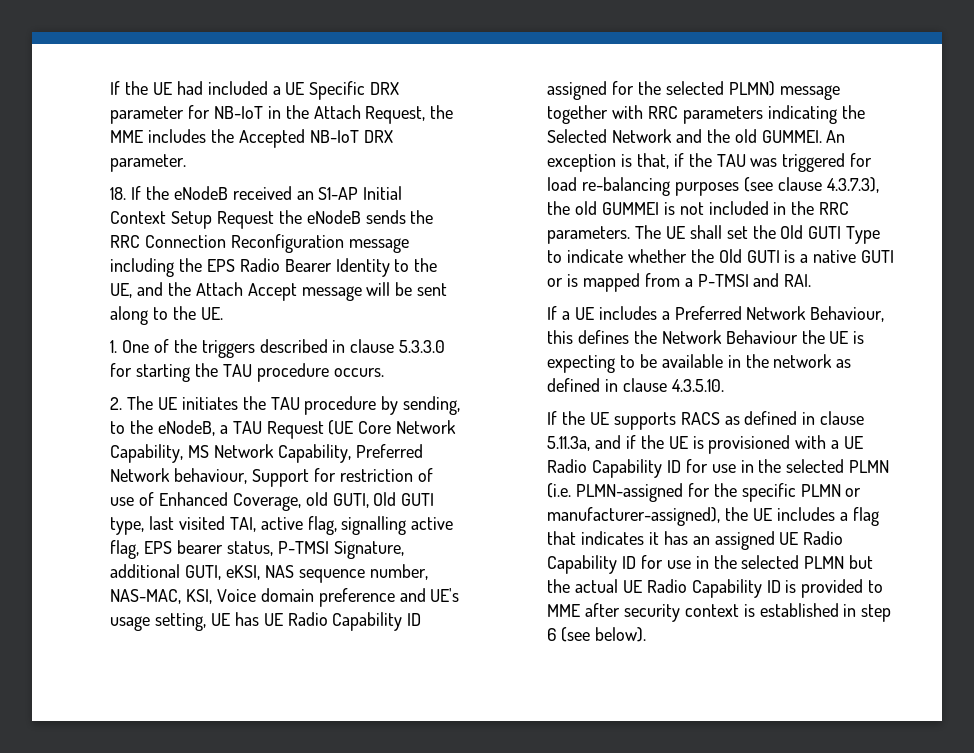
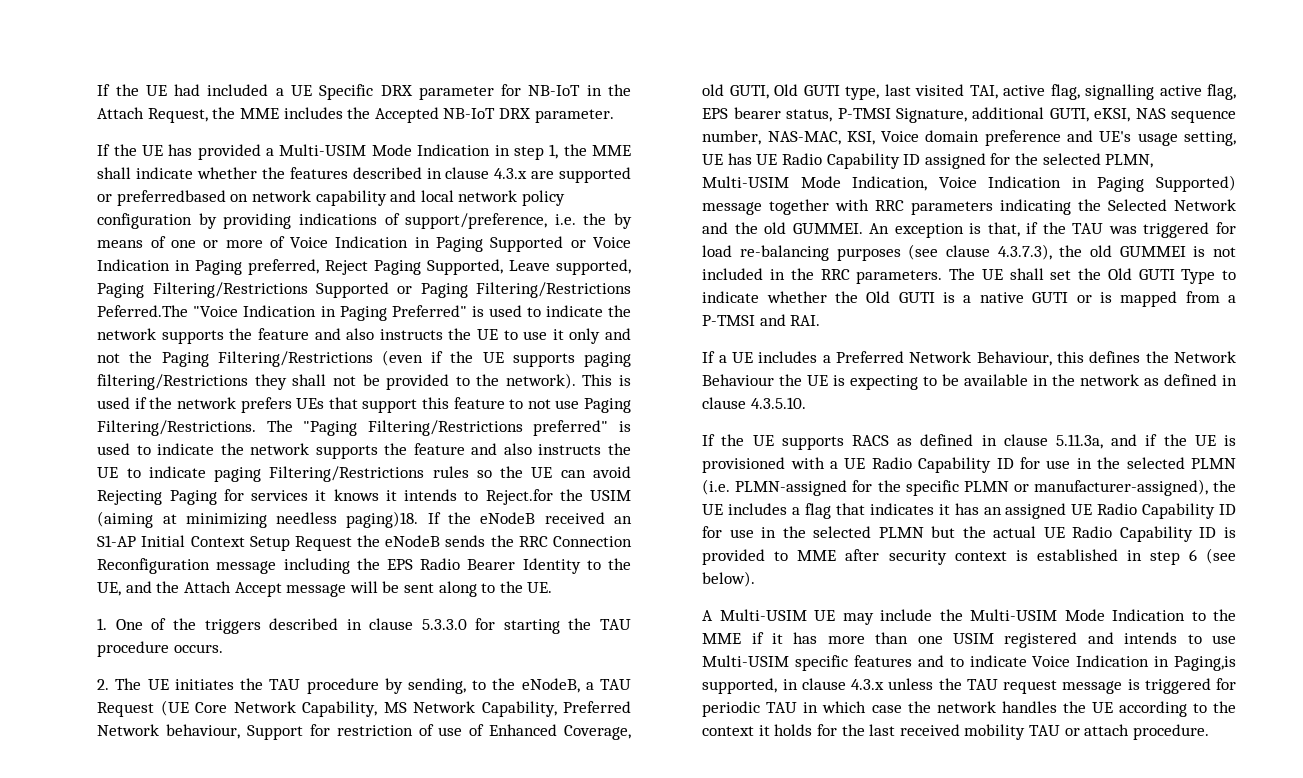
[110,187,127,200] 18. -> [97,144,631,160] [97,167,631,183] [97,190,566,206] [97,213,632,229] [97,236,631,252] [97,259,631,275] [97,282,631,298] [97,305,631,321] [97,328,632,344] [97,350,631,367] [97,373,631,390] [97,397,631,413] [97,420,631,436] [97,443,631,459] [97,466,631,482] [97,489,632,505] [97,511,419,528] If the UE has provided a Multi-USIM Mode Indication in step 1, the MME shall indicate whether the features described in clause 4.3.x are supported or preferredbased on network capability and local network policy configuration by providing indications of support/preference, i.e. the by means of one or more of Voice Indication in Paging Supported or Voice Indication in Paging preferred, Reject Paging Supported, Leave supported, Paging Filtering/Restrictions Supported or Paging Filtering/Restrictions Peferred.The "Voice Indication in Paging Preferred" is used to indicate the network supports the feature and also instructs the UE to use it only and not the Paging Filtering/Restrictions (even if the UE supports paging filtering/Restrictions they shall not be provided to the network). This is used if the network prefers UEs that support this feature to not use Paging Filtering/Restrictions. The "Paging Filtering/Restrictions preferred" is used to indicate the network supports the feature and also instructs the UE to indicate paging Filtering/Restrictions rules so the UE can avoid Rejecting Paging for services it knows it intends to Reject.for the USIM (aiming at minimizing needless paging)18.
[728,81,775,96] PLMN) -> [1105,154,1154,168] [702,175,1236,192] PLMN, Multi-USIM Mode Indication, Voice Indication in Paging Supported)
(647, 634) none -> [702,609,1236,625] [702,632,1236,648] [702,655,1236,671] [702,678,1236,694] [702,701,1236,717] [702,724,1209,740] // A Multi-USIM UE may include the Multi-USIM Mode Indication to the MME if it has more than one USIM registered and intends to use Multi-USIM specific features and to indicate Voice Indication in Paging,is supported, in clause 4.3.x unless the TAU request message is triggered for periodic TAU in which case the network handles the UE according to the context it holds for the last received mobility TAU or attach procedure.

